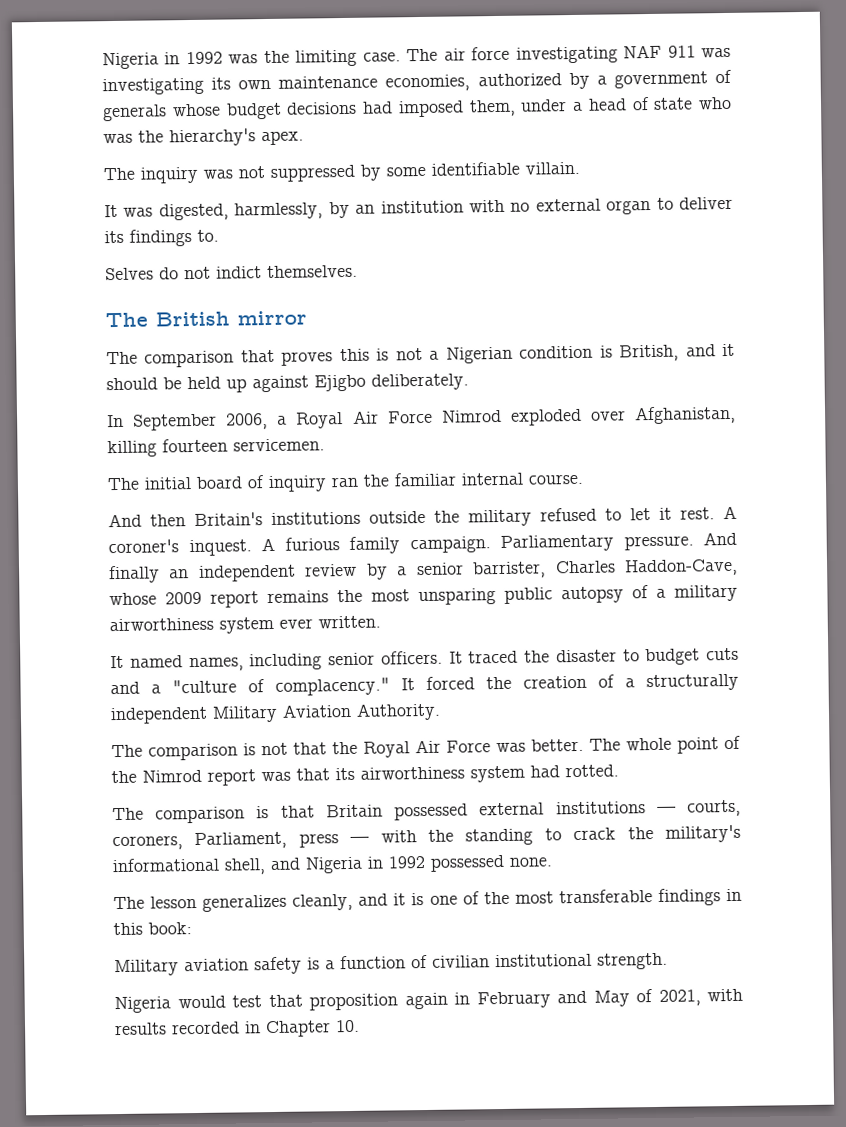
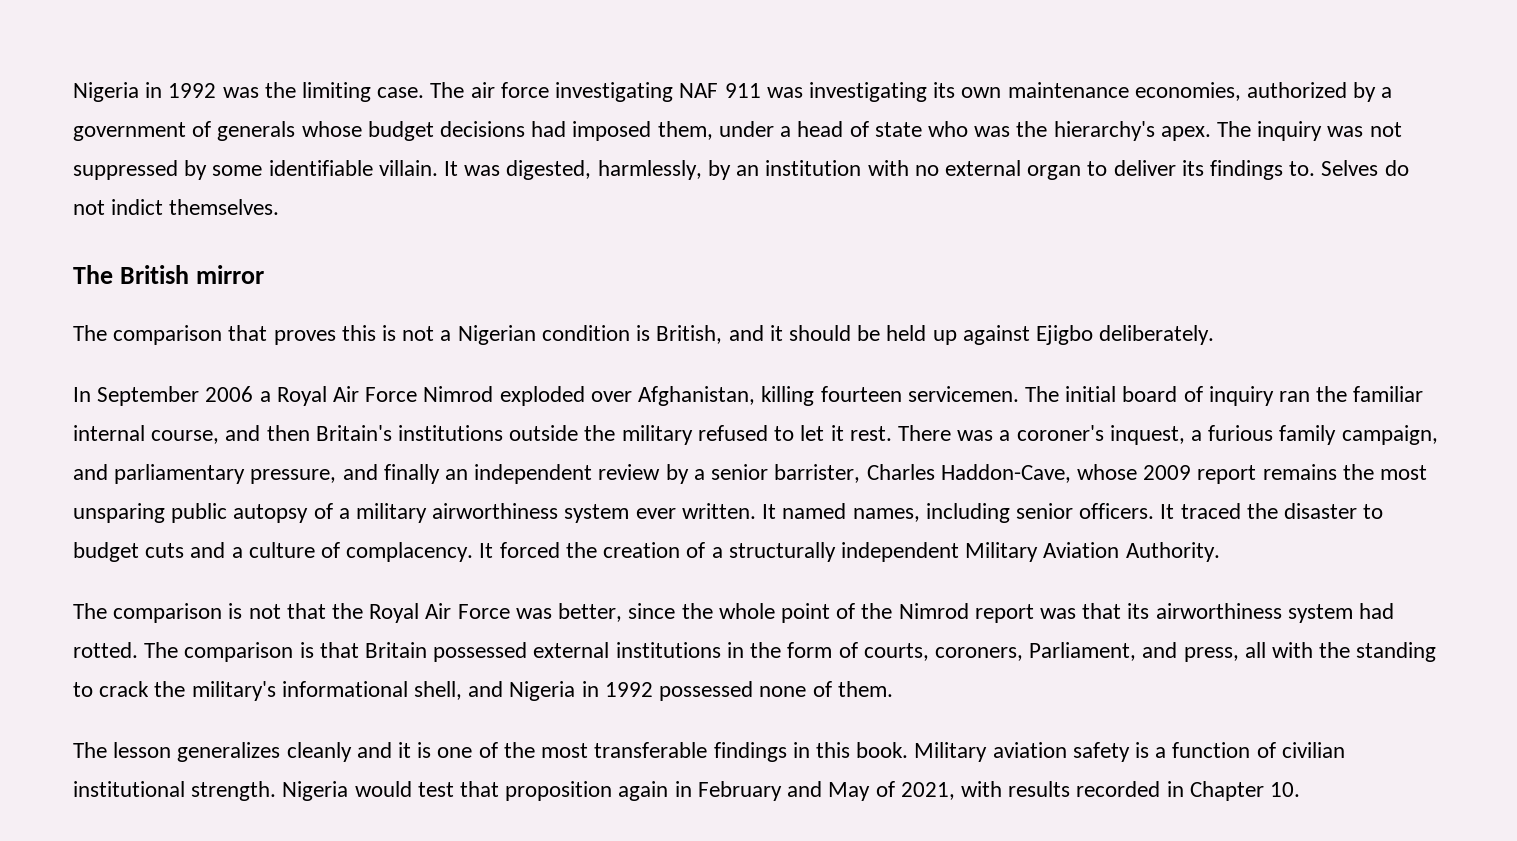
(304, 138) // -> (1211, 133) none
(580, 168) // -> (438, 168) none
(219, 235) // -> (1316, 168) none
[226,413,269,430] 2006, -> [205,386,254,402] 2006
(325, 445) // -> (1019, 394) none
[528,473,583,485] [108,513,142,528] course. // And -> [151,425,261,444] course, and
[723,505,737,520] [108,531,737,557] A coroner's inquest. A furious family campaign. Parliamentary pressure. And -> [897,425,1438,445] [73,464,378,484] There was a coroner's inquest, a furious family campaign, and parliamentary pressure, and
(381, 622) // -> (756, 511) none
[172,677,390,696] "culture of complacency." -> [248,542,474,562] culture of complacency.
[531,738,621,752] better. The -> [558,603,713,622] better, since the
(619, 771) // -> (138, 650) none
[656,799,741,817] [112,831,370,851] — courts, coroners, Parliament, press — -> [726,642,1266,662] in the form of courts, coroners, Parliament, and press, all
[509,857,552,867] none. -> [759,681,893,697] none of them.
[292,893,354,911] cleanly, -> [286,742,352,762] cleanly
[148,922,192,935] book: // -> [856,742,909,758] book.
(668, 961) // -> (277, 791) none

